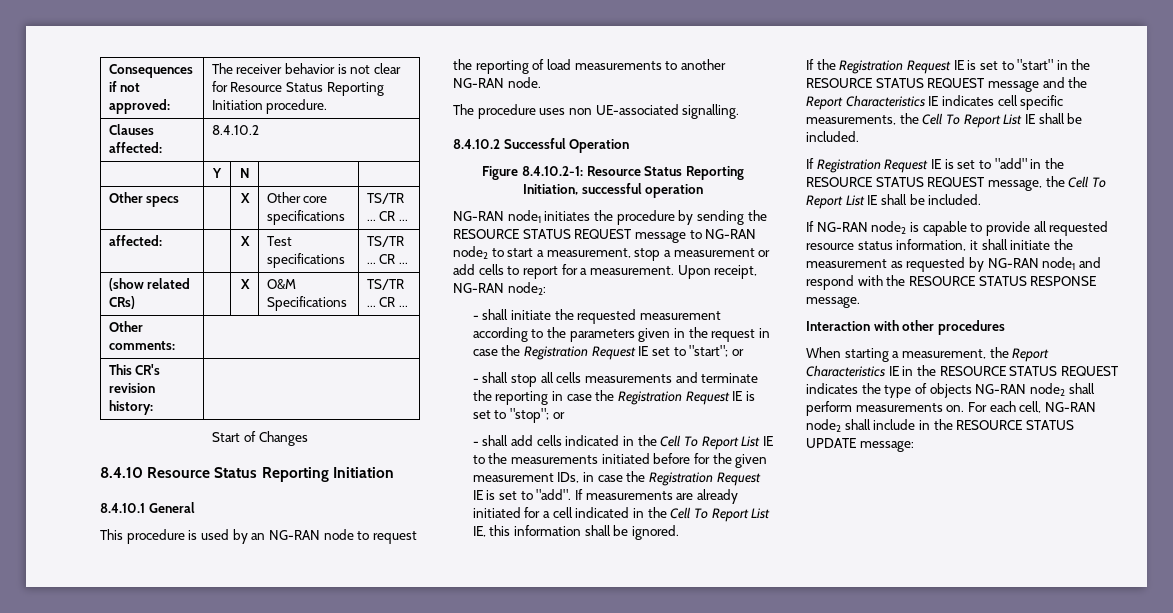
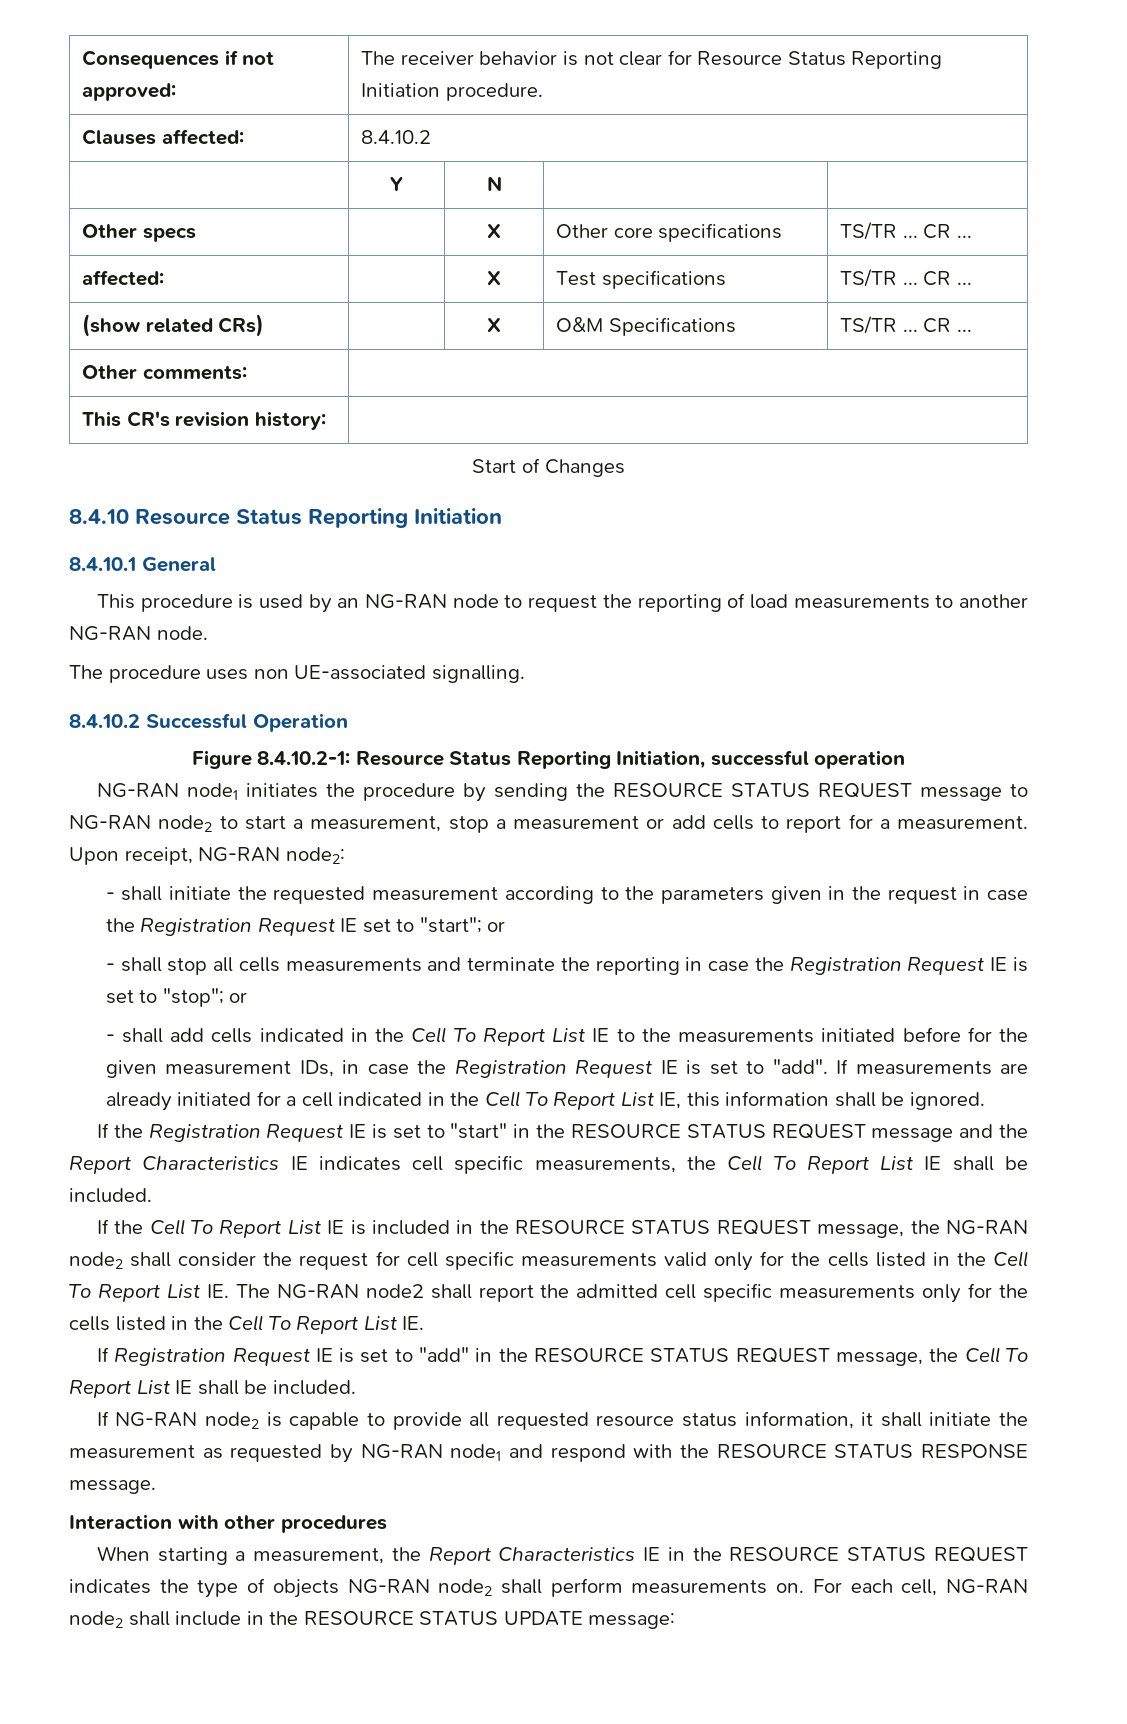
(859, 136) none -> [96,1219,1029,1238] [69,1251,1028,1271] [69,1283,1028,1303] [69,1315,425,1334] // If the Cell To Report List IE is included in the RESOURCE STATUS REQUEST message, the NG-RAN node2 shall consider the request for cell specific measurements valid only for the cells listed in the Cell To Report List IE. The NG-RAN node2 shall report the admitted cell specific measurements only for the cells listed in the Cell To Report List IE.

